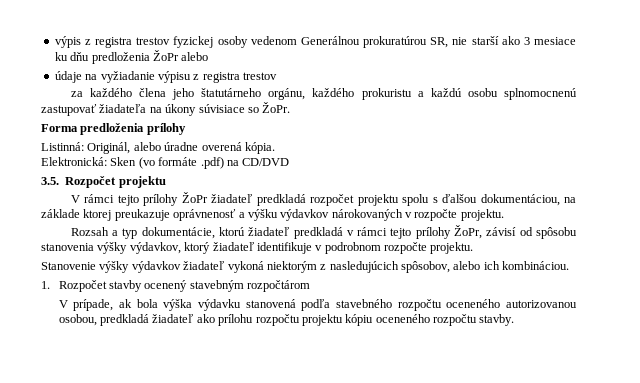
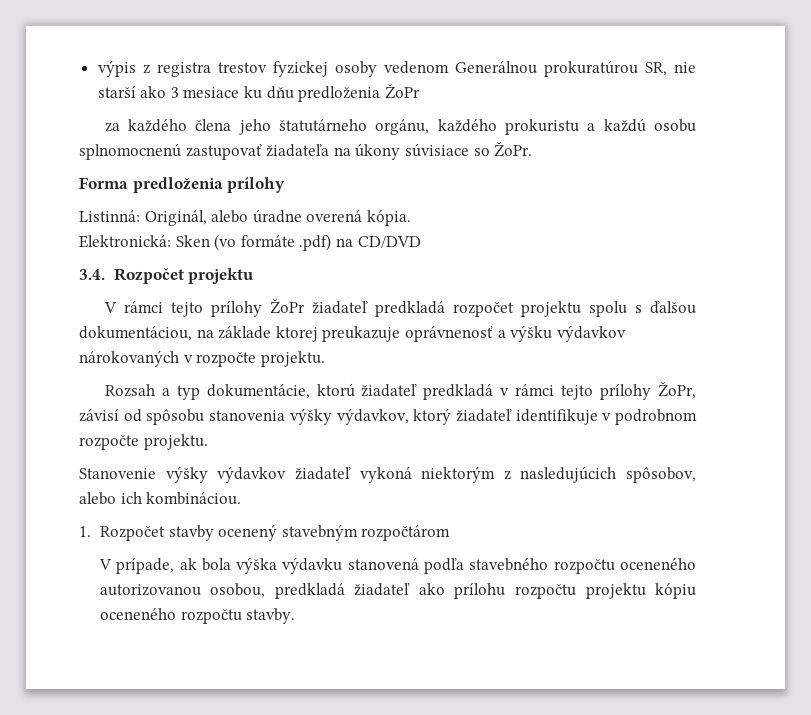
[181,52,209,61] [54,71,277,83] alebo // údaje na vyžiadanie výpisu z registra trestov -> (420, 91) none
[41,177,59,185] 3.5. -> [79,269,105,280] 3.4.

